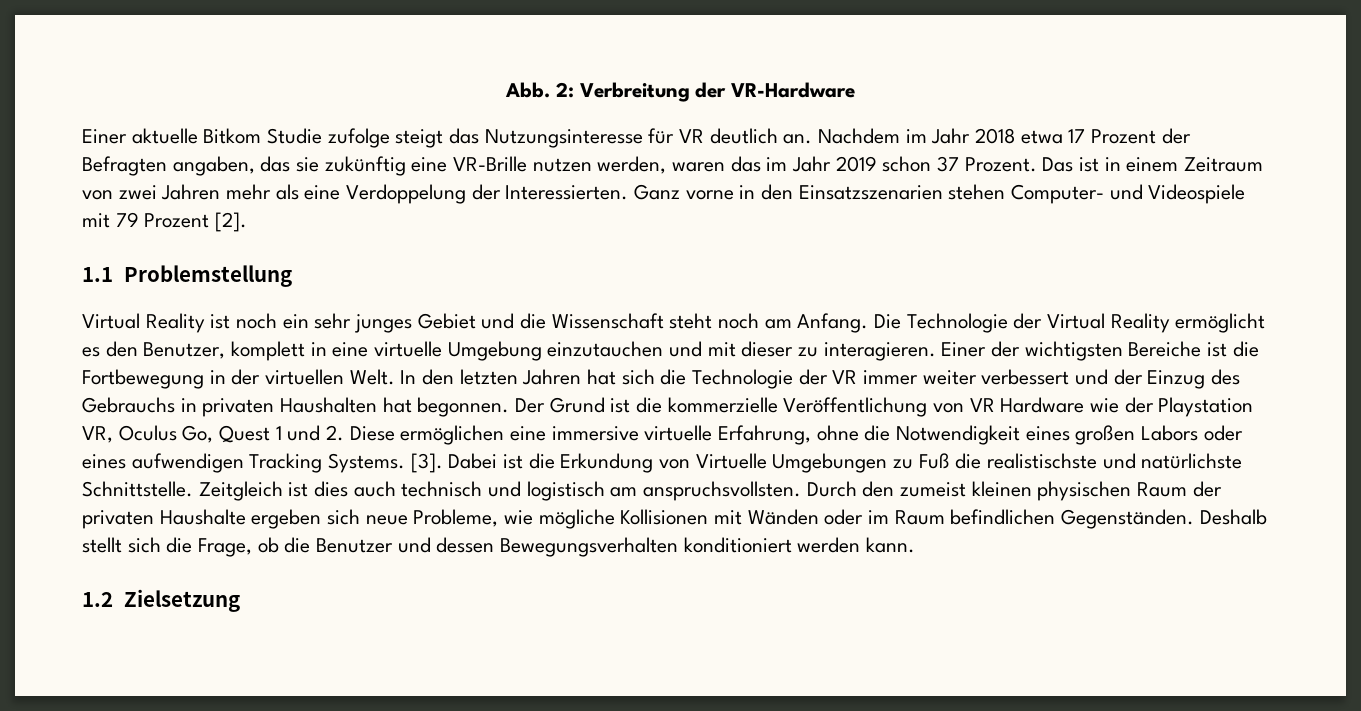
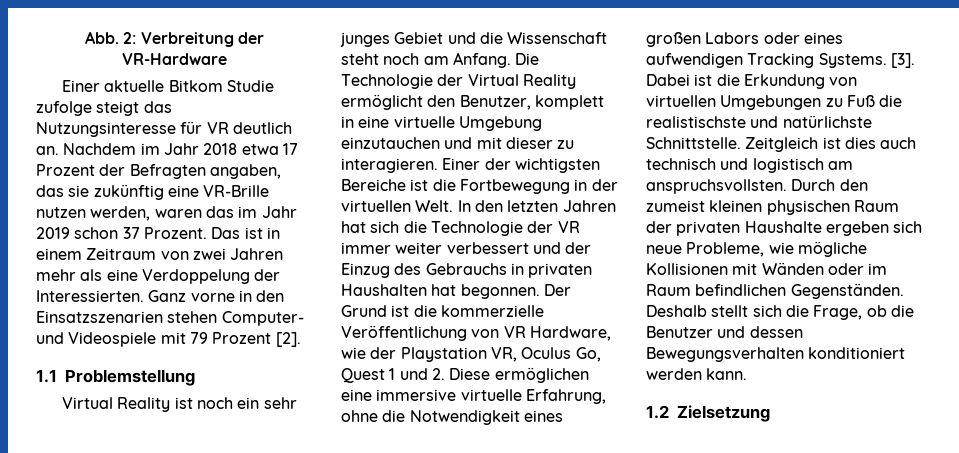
[82,347,100,357] es -> (423, 102) none
[1000,397,1085,413] Hardware -> [529,326,611,341] Hardware,
[695,453,767,469] Virtuelle -> [646,95,716,107] virtuellen

